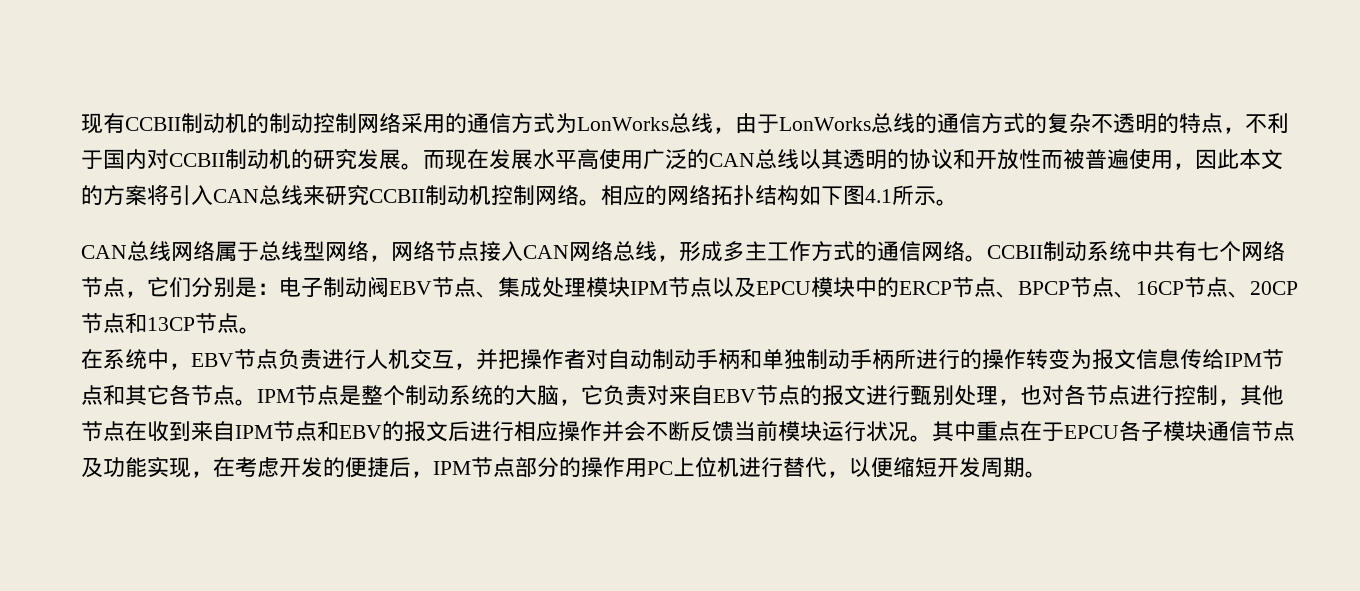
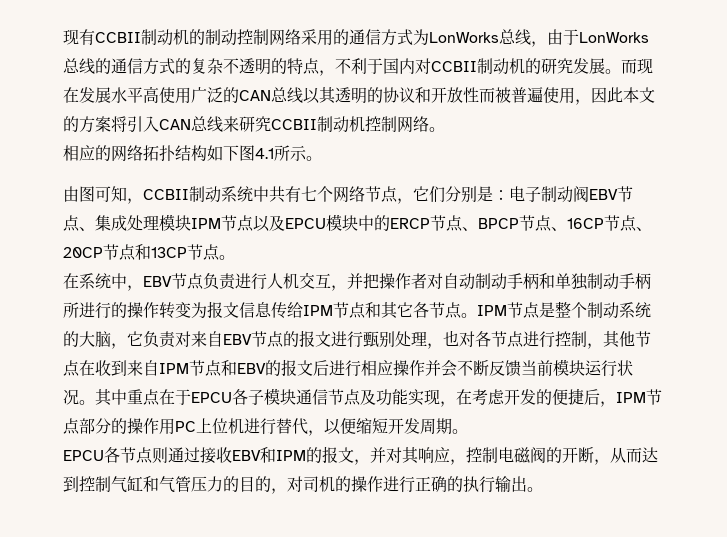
(601, 202) none -> (445, 129) //
[81,241,987,262] CAN总线网络属于总线型网络，网络节点接入CAN网络总线，形成多主工作方式的通信网络。 -> [63,186,143,204] 由图可知，
(1047, 474) none -> [63,446,658,465] [63,476,543,494] // EPCU各节点则通过接收EBV和IPM的报文，并对其响应，控制电磁阀的开断，从而达到控制气缸和气管压力的目的，对司机的操作进行正确的执行输出。

